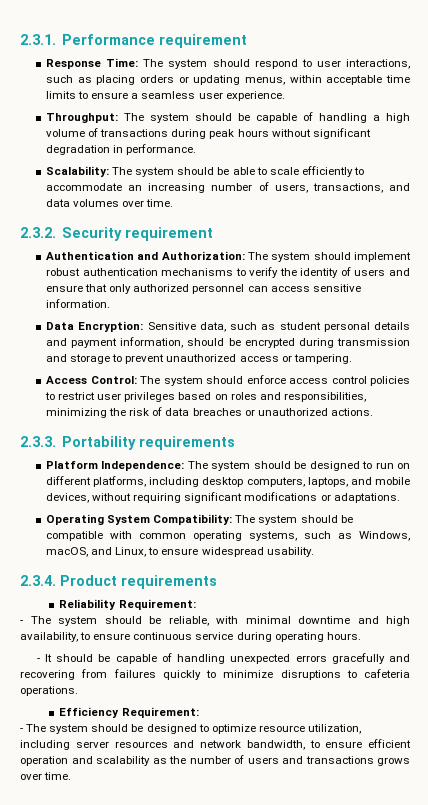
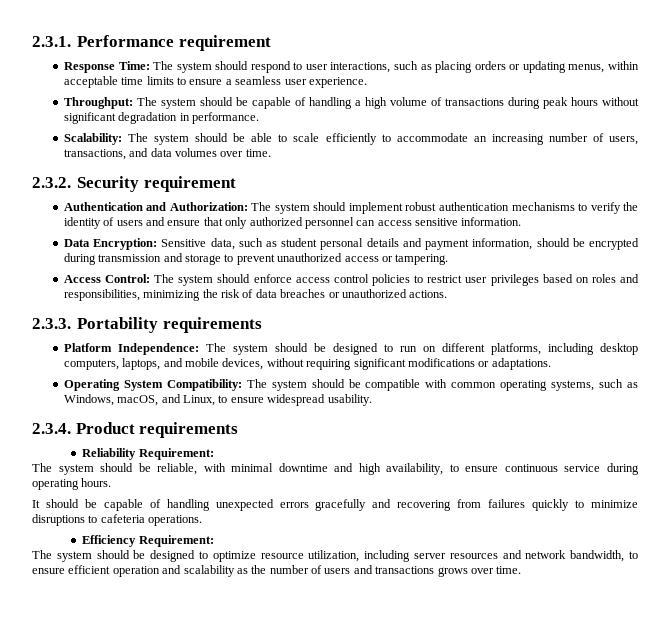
[20,620,23,624] - -> (214, 454) none
[36,658,40,662] - -> (112, 482) none
[20,728,23,732] - -> (214, 541) none

